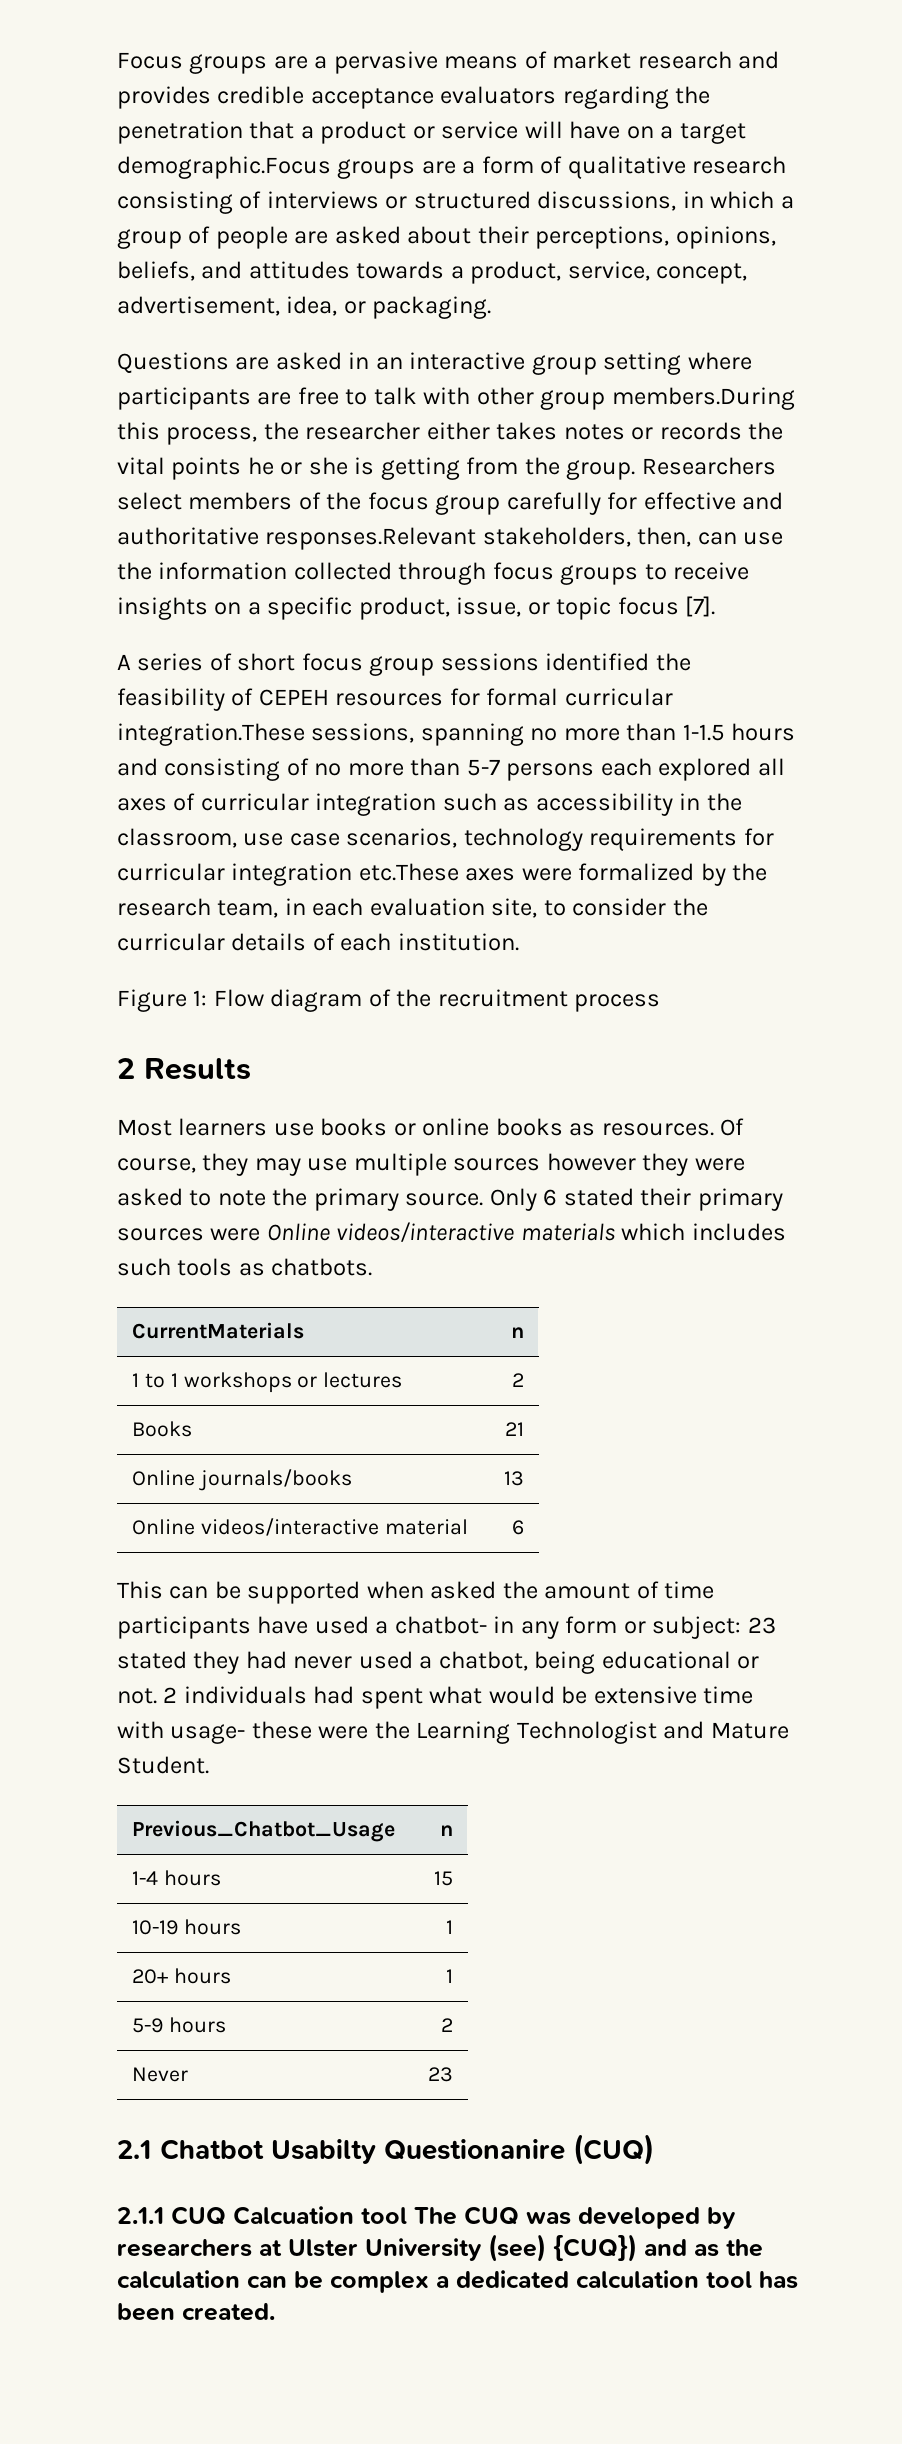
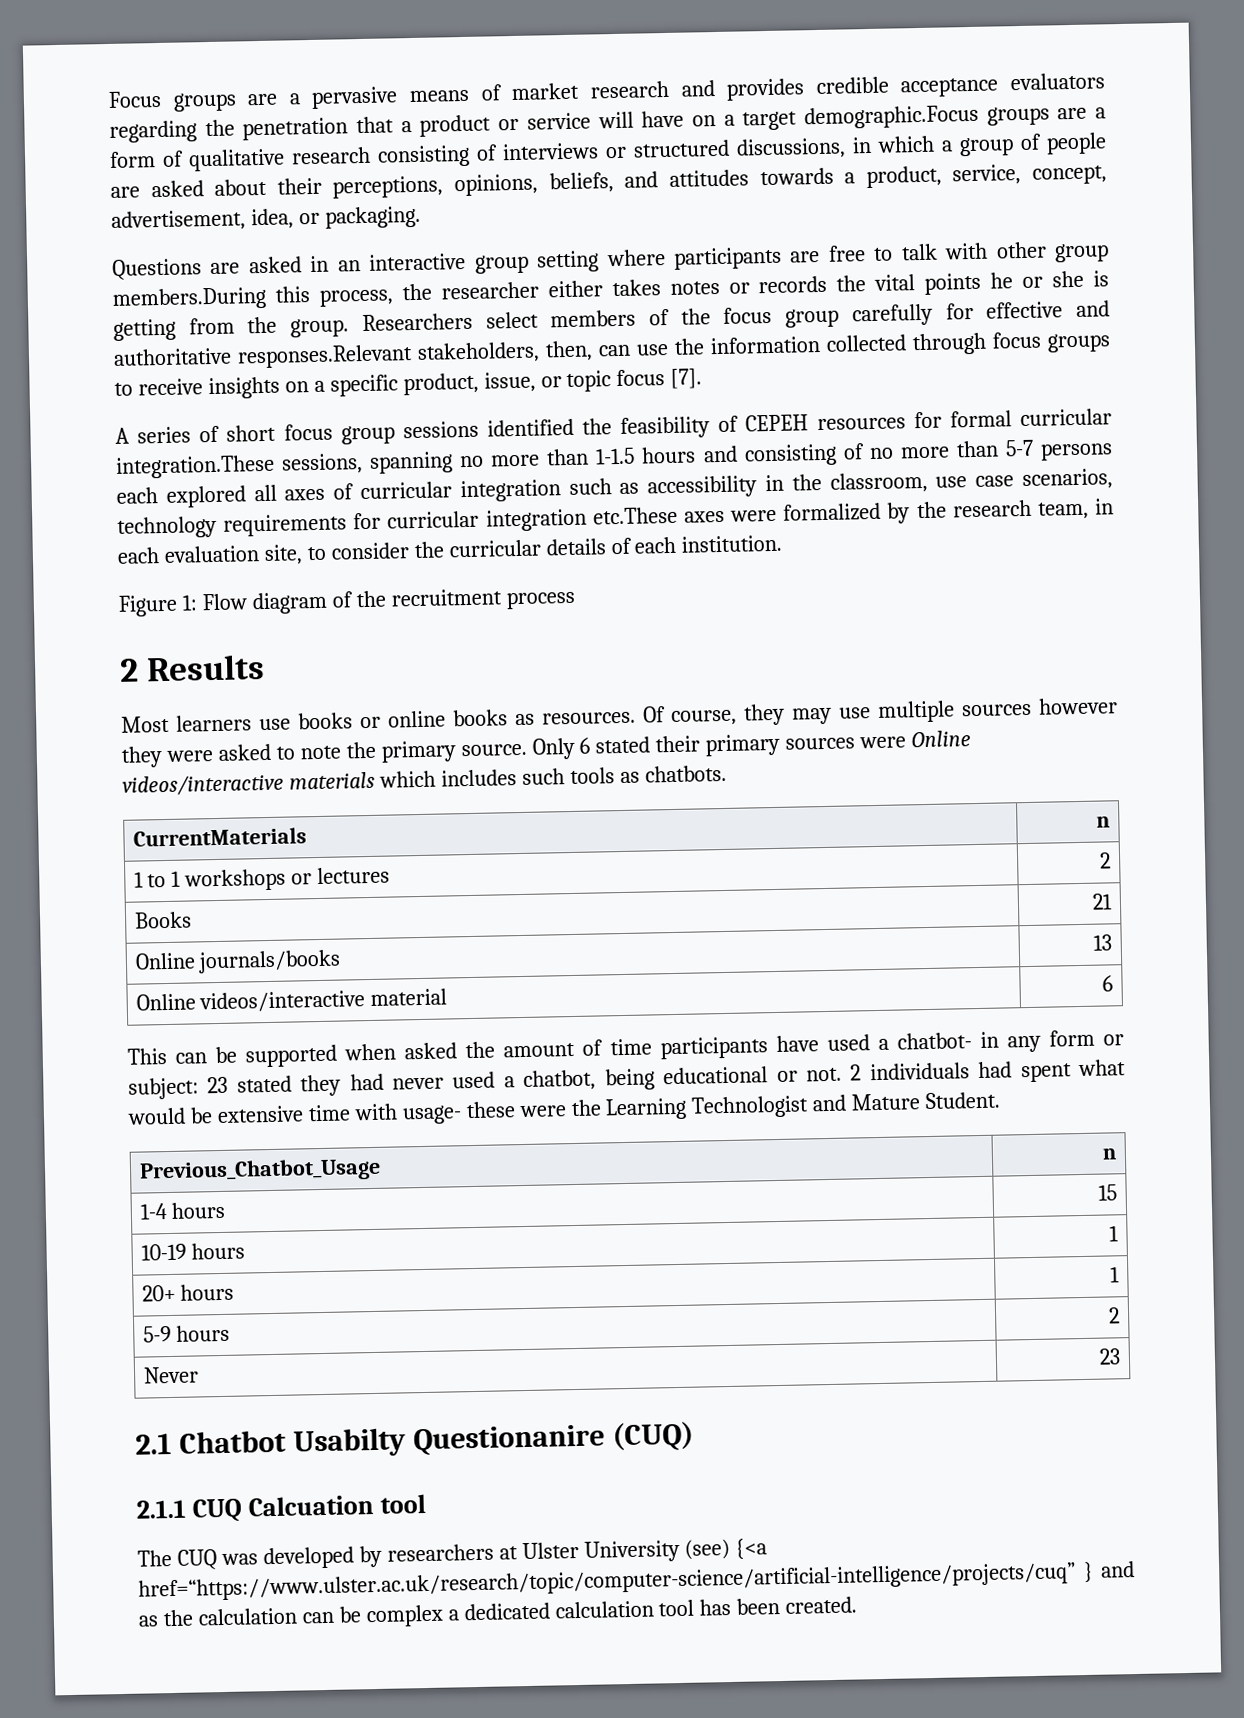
(407, 2215) none -> (426, 1503) //
[553,2234,637,2262] {CUQ}) -> [735,1538,768,1560] [138,1561,1094,1602] {<a href=“https://www.ulster.ac.uk/research/topic/computer-science/artificial-intelligence/projects/cuq” }

